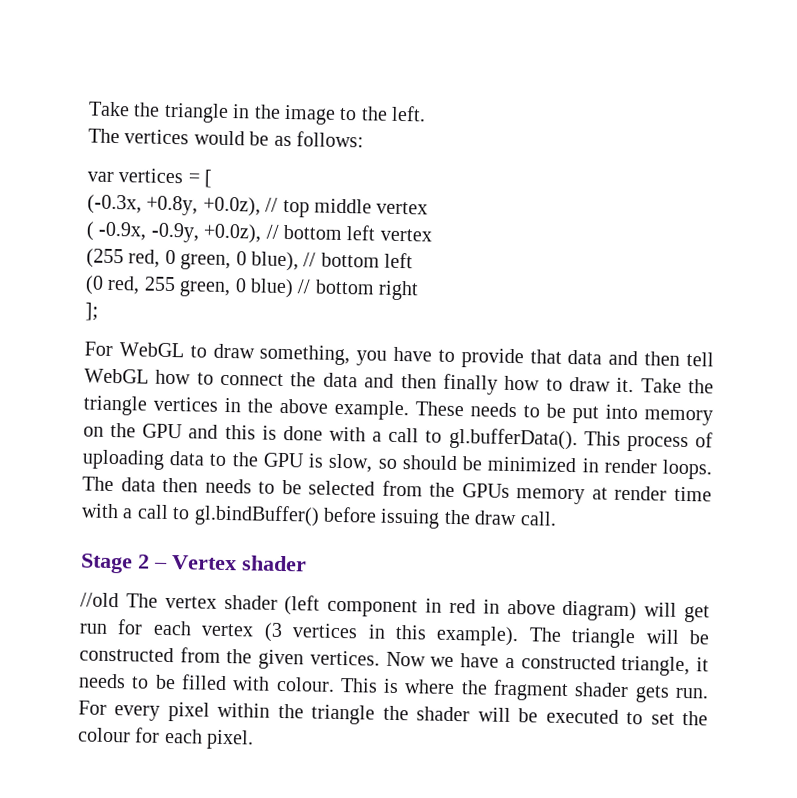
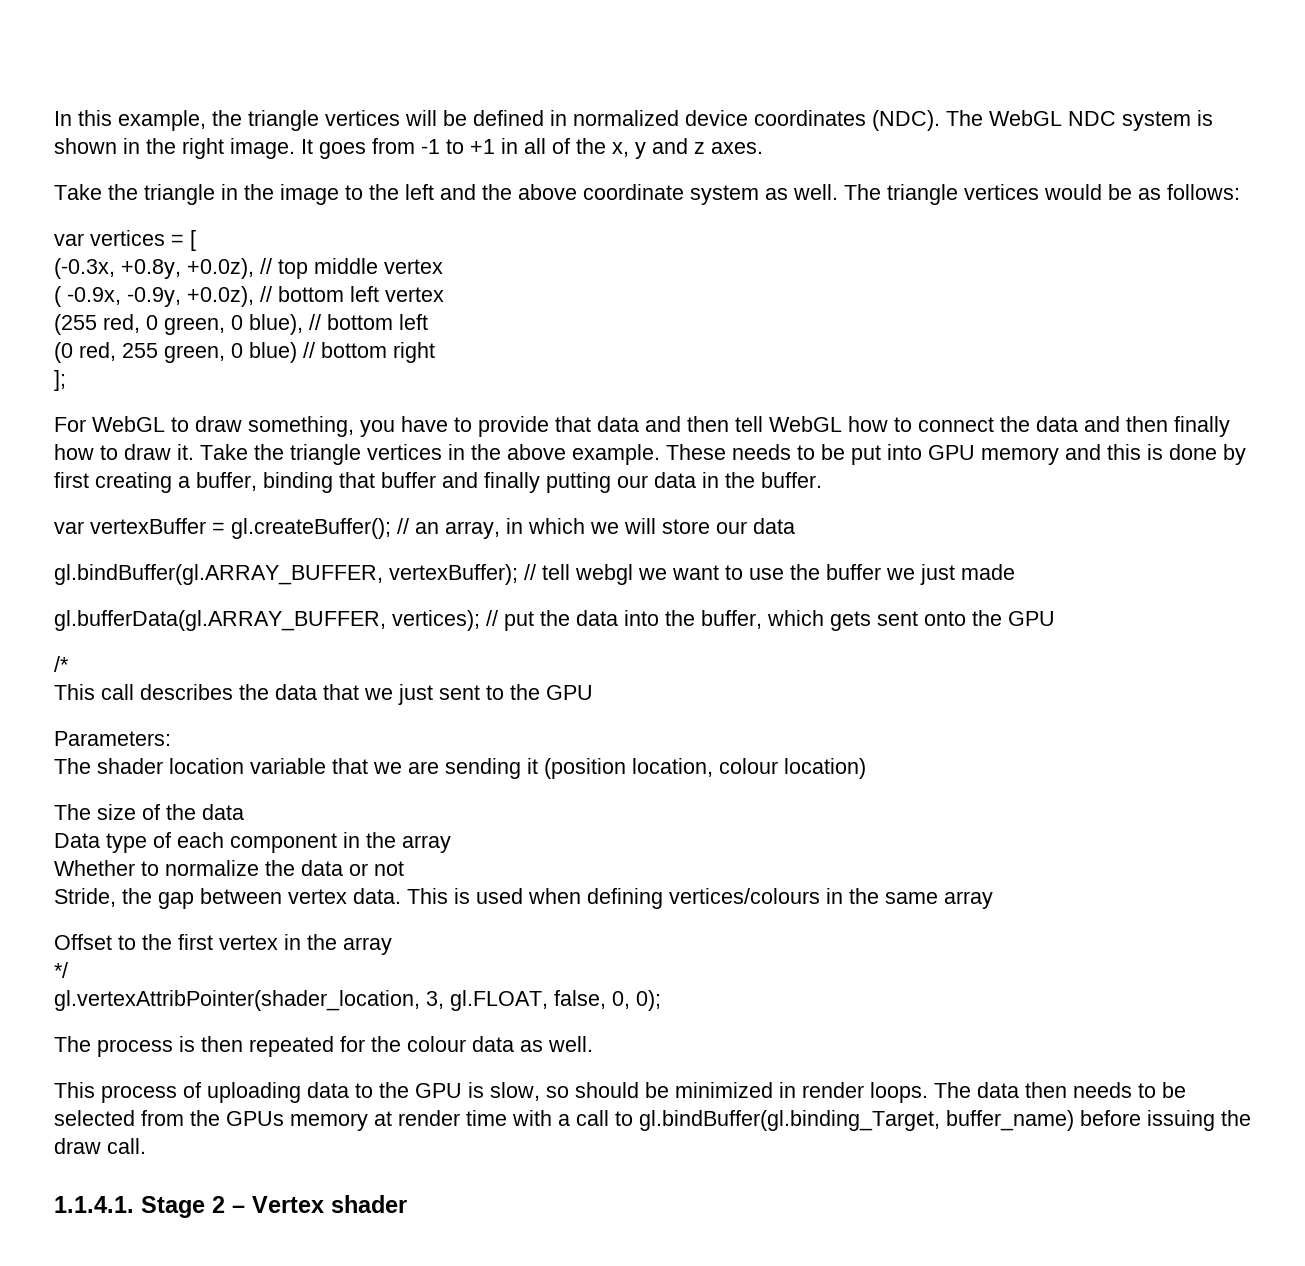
(88, 109) none -> [54,110,1213,131] [54,138,763,159] In this example, the triangle vertices will be defined in normalized device coordinates (NDC). The WebGL NDC system is shown in the right image. It goes from -1 to +1 in all of the x, y and z axes. //
[391,105,427,122] [88,128,120,144] left. // The -> [405,184,958,205] left and the above coordinate system as well. The triangle
[644,409,713,426] [83,422,578,451] memory on the GPU and this is done with a call to gl.bufferData(). -> [928,444,1246,465] [54,472,822,493] [54,518,795,539] [54,564,1015,585] [54,610,1055,631] [54,656,69,672] [54,684,593,705] [54,731,171,746] [54,758,866,779] [54,804,244,820] [54,832,451,853] [54,860,404,876] [54,888,993,909] [54,934,392,955] [54,962,68,978] [54,990,661,1011] [54,1036,593,1057] GPU memory and this is done by first creating a buffer, binding that buffer and finally putting our data in the buffer. // var vertexBuffer = gl.createBuffer(); // an array, in which we will store our data // gl.bindBuffer(gl.ARRAY_BUFFER, vertexBuffer); // tell webgl we want to use the buffer we just made // gl.bufferData(gl.ARRAY_BUFFER, vertices); // put the data into the buffer, which gets sent onto the GPU // /* // This call describes the data that we just sent to the GPU // Parameters: // The shader location variable that we are sending it (position location, colour location) // The size of the data // Data type of each component in the array // Whether to normalize the data or not // Stride, the gap between vertex data. This is used when defining vertices/colours in the same array // Offset to the first vertex in the array // */ // gl.vertexAttribPointer(shader_location, 3, gl.FLOAT, false, 0, 0); // The process is then repeated for the colour data as well. //
[193,504,320,527] gl.bindBuffer() -> [639,1110,1074,1131] gl.bindBuffer(gl.binding_Target, buffer_name)
(557, 518) none -> [54,1196,134,1213] 1.1.4.1.
[80,592,710,623] [79,619,710,649] [79,646,710,677] [78,673,708,703] [78,700,708,726] [77,727,255,750] // //old The vertex shader (left component in red in above diagram) will get run for each vertex (3 vertices in this example). The triangle will be constructed from the given vertices. Now we have a constructed triangle, it needs to be filled with colour. This is where the fragment shader gets run. For every pixel within the triangle the shader will be executed to set the colour for each pixel. -> (407, 1204) none

